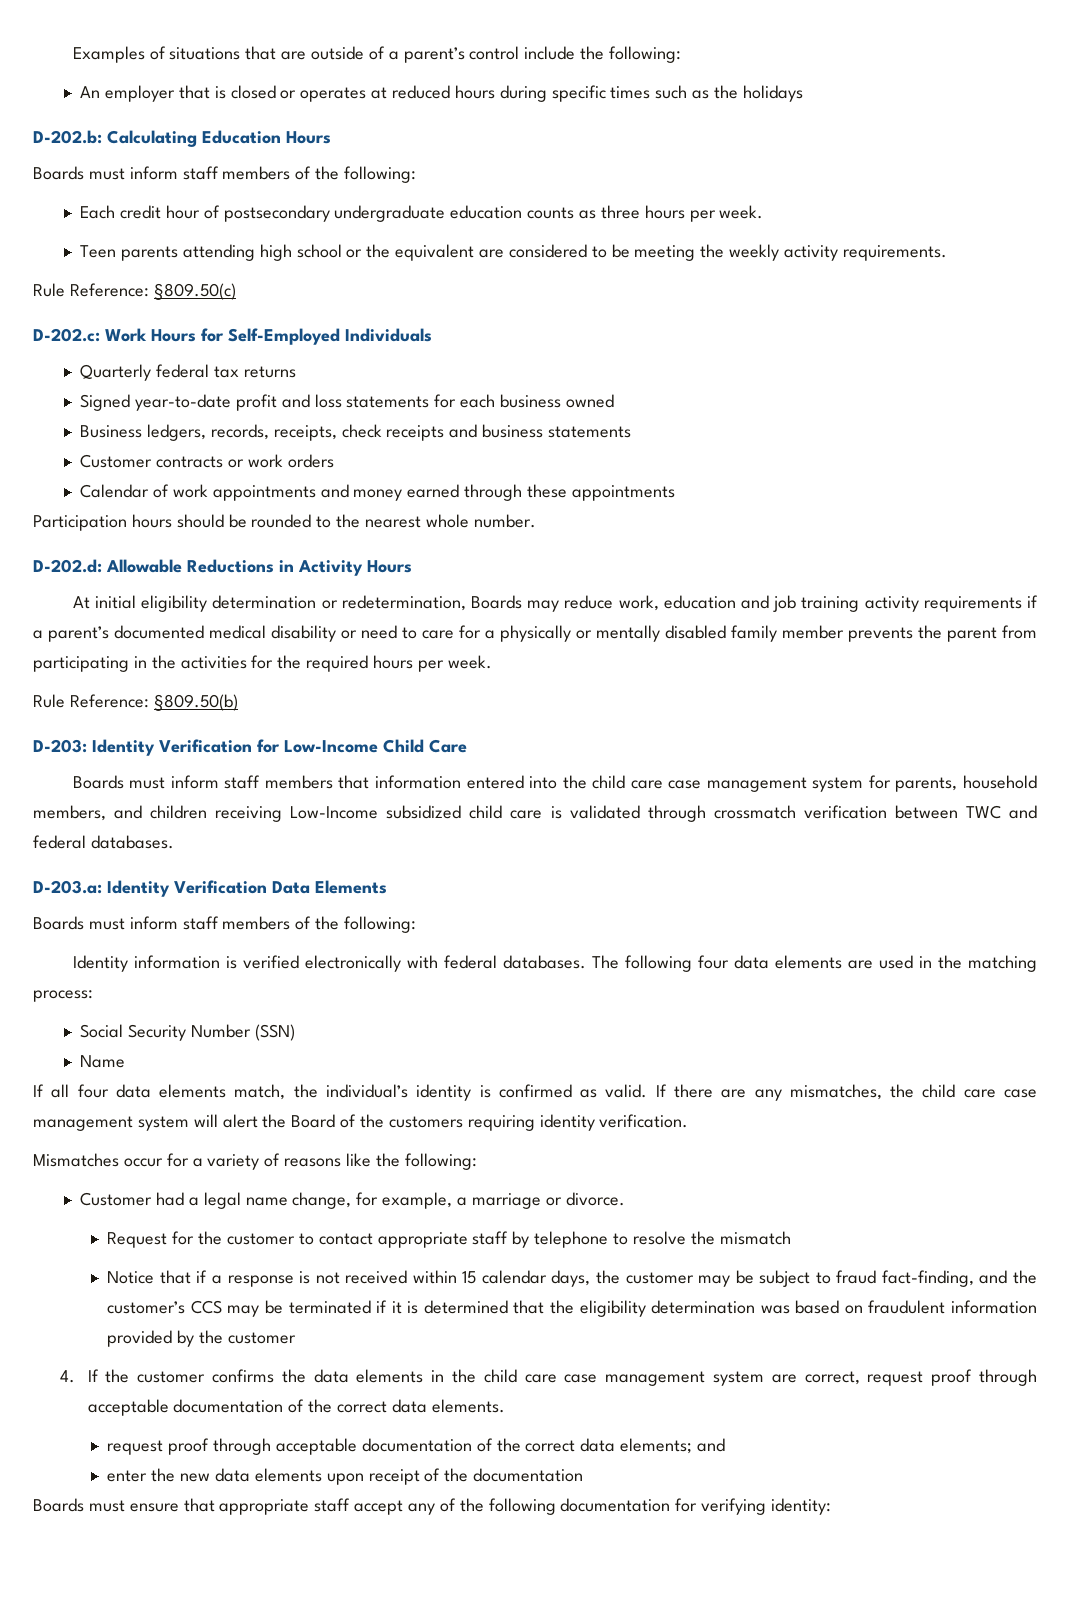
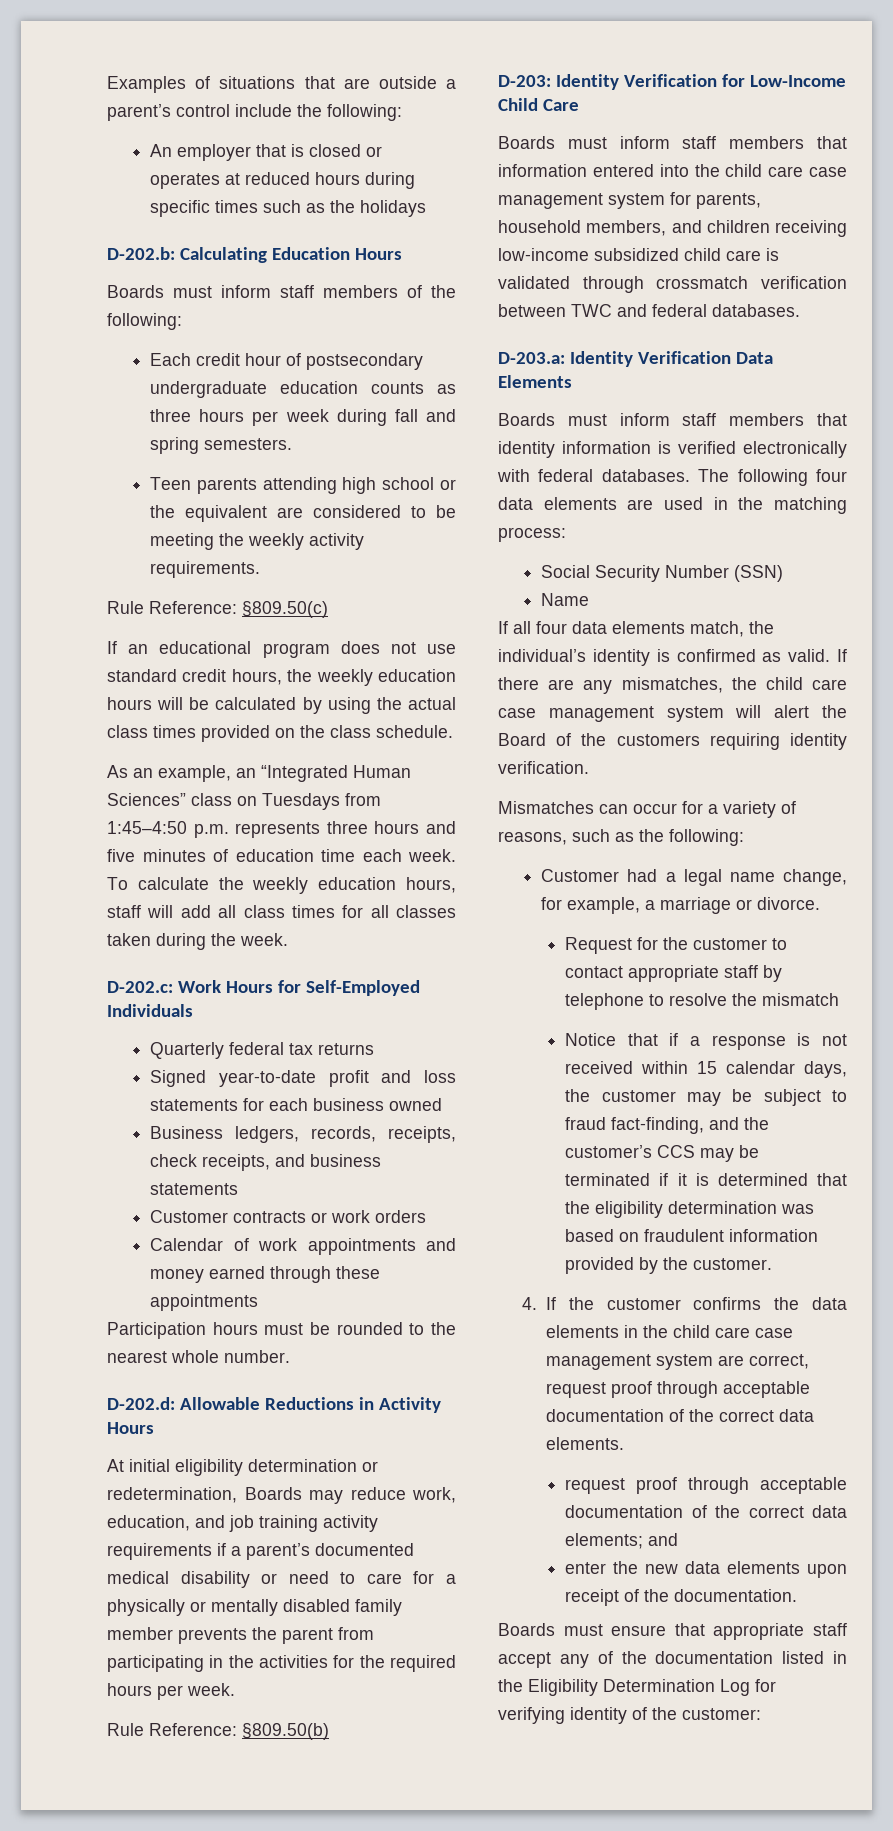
[368,46,385,60] of -> (437, 82) none
[719,205,764,219] week. -> [285,409,456,426] [150,437,293,454] week during fall and spring semesters.
(236, 291) none -> [107,641,456,658] [107,669,456,686] [107,697,456,714] [107,725,453,742] [107,765,411,782] [107,793,381,810] [107,821,456,838] [107,849,456,862] [107,877,457,894] [107,905,456,918] [107,933,288,950] // If an educational program does not use standard credit hours, the weekly education hours will be calculated by using the actual class times provided on the class schedule. // As an example, an “Integrated Human Sciences” class on Tuesdays from 1:45–4:50 p.m. represents three hours and five minutes of education time each week. To calculate the weekly education hours, staff will add all class times for all classes taken during the week.
[386,425,445,441] receipts -> [202,1154,271,1171] receipts,
[176,514,224,528] should -> [264,1323,304,1335] must
[663,595,736,609] education -> [107,1515,190,1531] education,
[290,806,379,819] Low-Income -> [498,248,589,261] low-income
[295,916,417,933] [72,955,128,972] of the following: // Identity -> [817,413,847,426] [498,441,555,458] that identity
(119, 1160) none -> [599,804,628,814] can
[284,1153,372,1167] reasons like -> [498,829,634,845] reasons, such as
[227,1332,296,1344] customer -> [693,1258,773,1270] customer.
[473,1468,584,1482] documentation -> [674,1589,798,1602] documentation.
[488,1498,832,1515] following documentation for verifying identity: -> [655,1651,847,1664] [498,1679,776,1696] [498,1707,761,1724] documentation listed in the Eligibility Determination Log for verifying identity of the customer:

